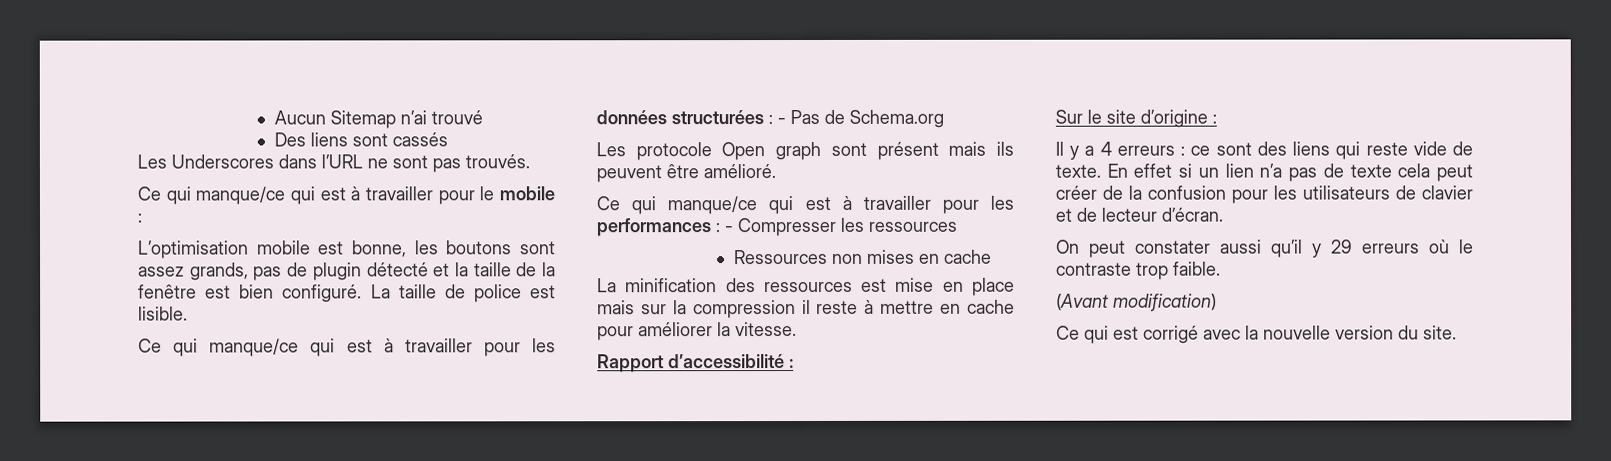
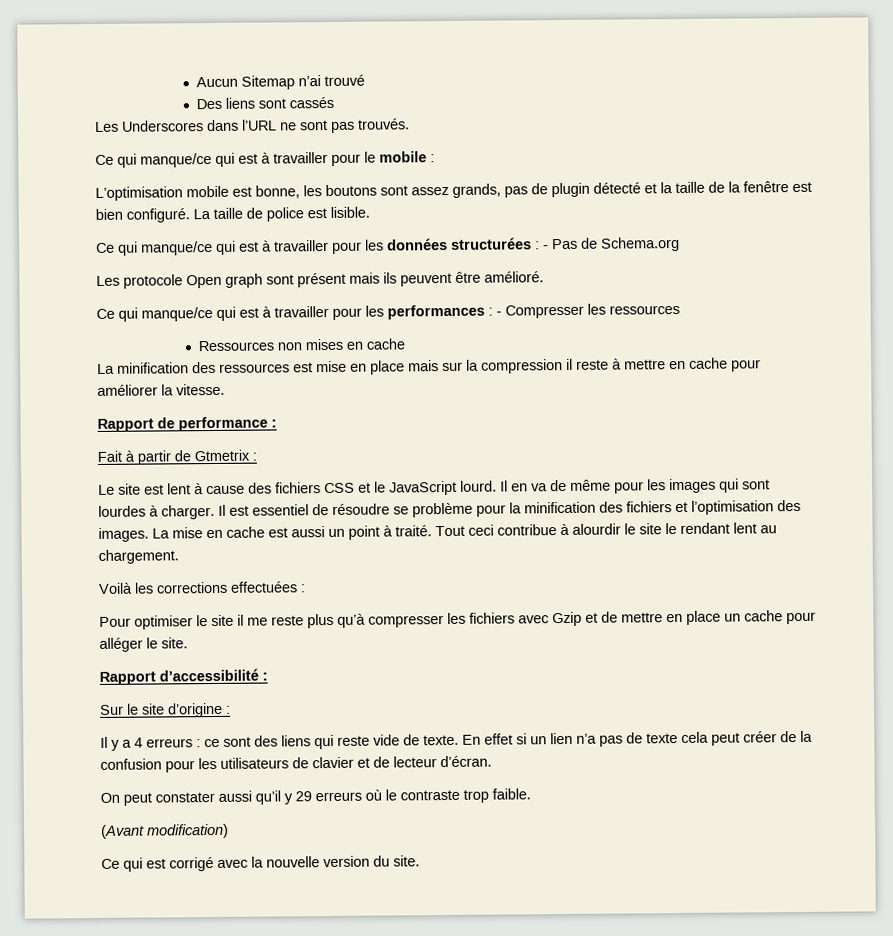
(797, 329) none -> [97,416,277,432] [97,449,257,465] [98,478,770,496] [98,499,801,520] [98,522,777,542] [98,549,179,564] [98,581,306,594] [99,610,816,630] [99,637,188,652] // Rapport de performance : // Fait à partir de Gtmetrix : // Le site est lent à cause des fichiers CSS et le JavaScript lourd. Il en va de même pour les images qui sont lourdes à charger. Il est essentiel de résoudre se problème pour la minification des fichiers et l’optimisation des images. La mise en cache est aussi un point à traité. Tout ceci contribue à alourdir le site le rendant lent au chargement. // Voilà les corrections effectuées : // Pour optimiser le site il me reste plus qu’à compresser les fichiers avec Gzip et de mettre en place un cache pour alléger le site.

